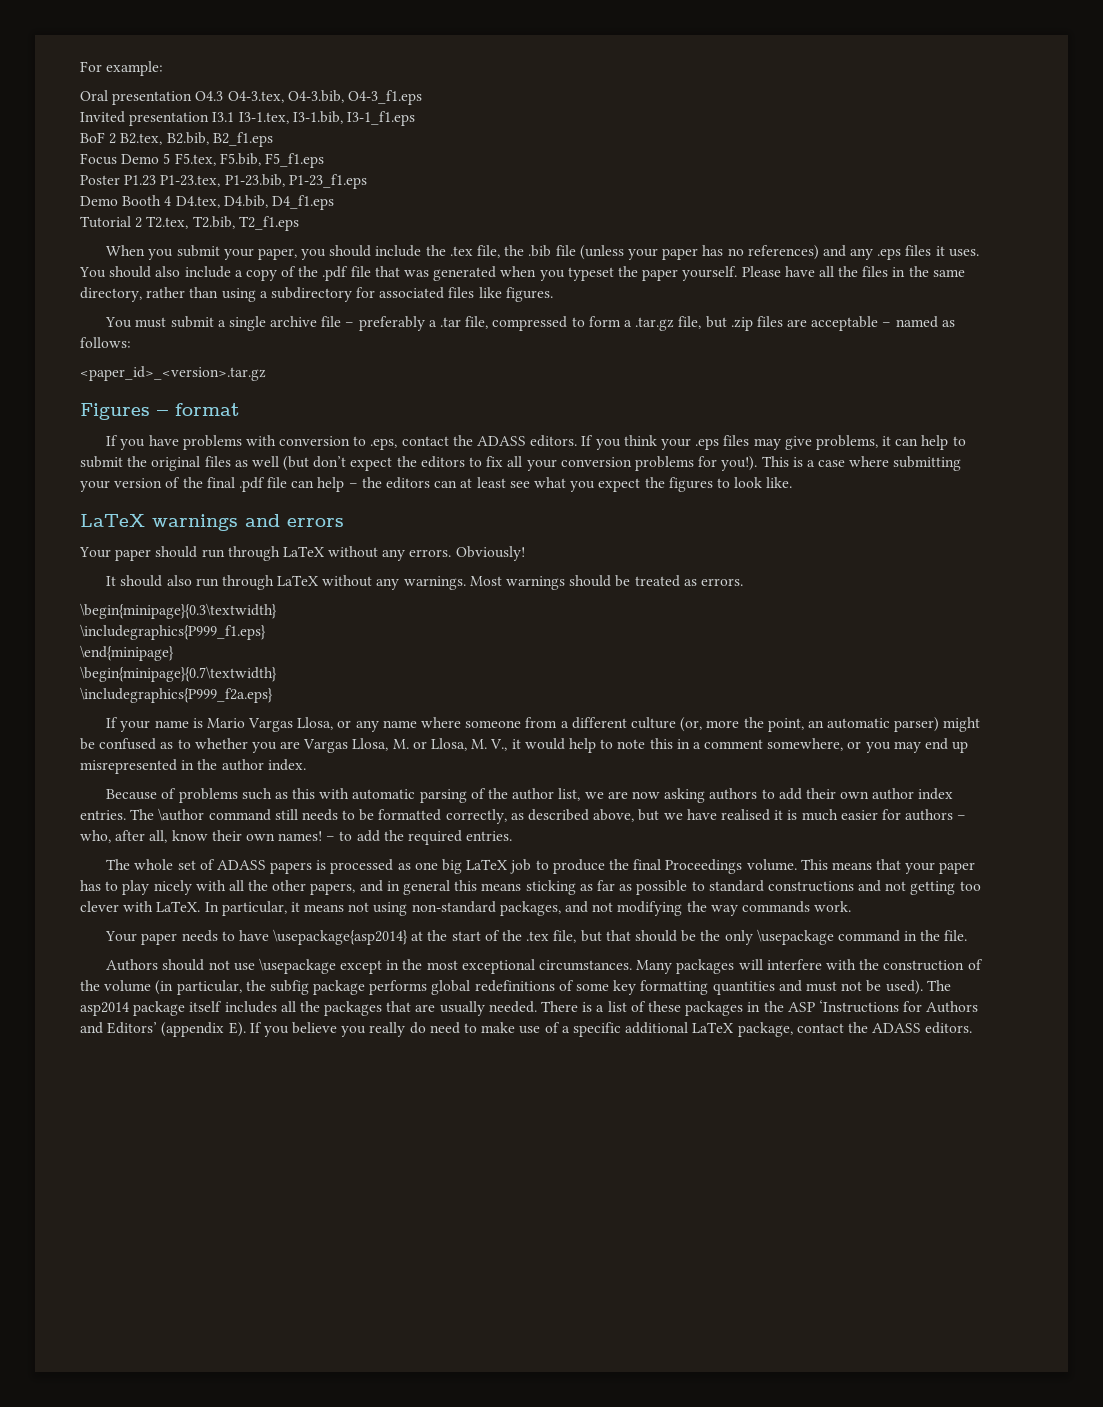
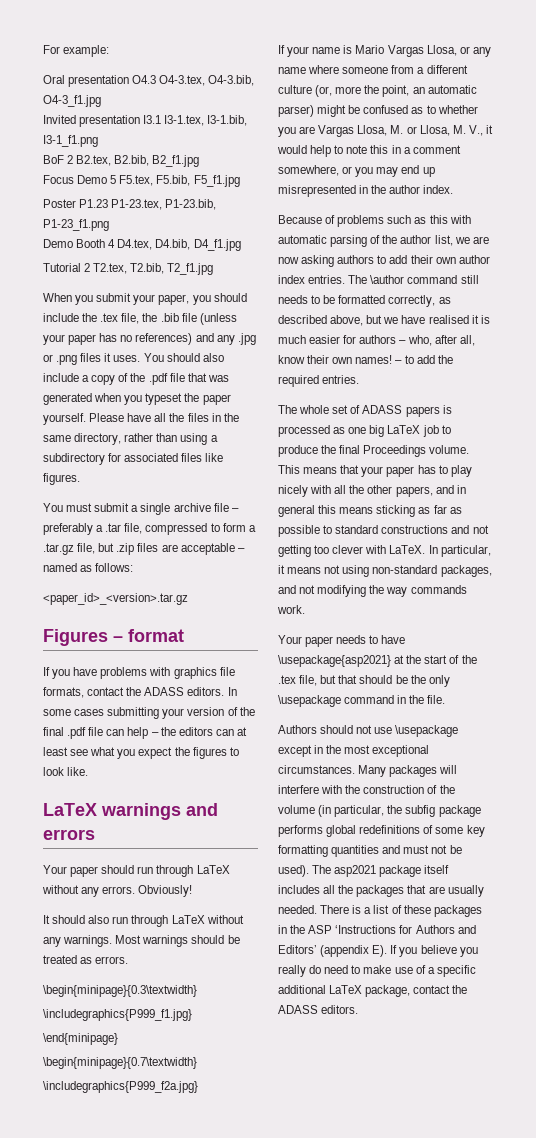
[347,90,422,105] O4-3_f1.eps -> [43,95,101,107] O4-3_f1.jpg
[346,111,415,126] I3-1_f1.eps -> [43,135,98,147] I3-1_f1.png
[212,132,273,147] B2_f1.eps -> [152,155,200,167] B2_f1.jpg
[264,153,324,168] F5_f1.eps -> [193,175,240,187] F5_f1.jpg
[288,174,367,189] P1-23_f1.eps -> [43,219,109,231] P1-23_f1.png
[271,195,334,210] D4_f1.eps -> [193,239,241,251] D4_f1.jpg
[238,216,299,231] T2_f1.eps -> [167,263,214,275] T2_f1.jpg
[877,248,902,260] .eps -> [237,333,256,345] [43,354,78,365] .jpg or .png
[279,435,966,450] [80,456,890,471] conversion to .eps, contact the ADASS editors. If you think your .eps files may give problems, it can help to submit the original files as well (but don’t expect the editors to fix all your conversion problems for you!). This is a case where -> [173,667,235,679] [43,687,237,698] [43,709,105,716] graphics file formats, contact the ADASS editors. In some cases
[80,624,266,640] \includegraphics{P999_f1.eps} -> [43,1009,192,1021] \includegraphics{P999_f1.jpg}
[80,687,273,703] \includegraphics{P999_f2a.eps} -> [43,1081,198,1093] \includegraphics{P999_f2a.jpg}
[273,929,409,945] \usepackage{asp2014} -> [278,655,391,667] \usepackage{asp2021}
[80,1002,129,1016] asp2014 -> [334,865,377,877] asp2021

